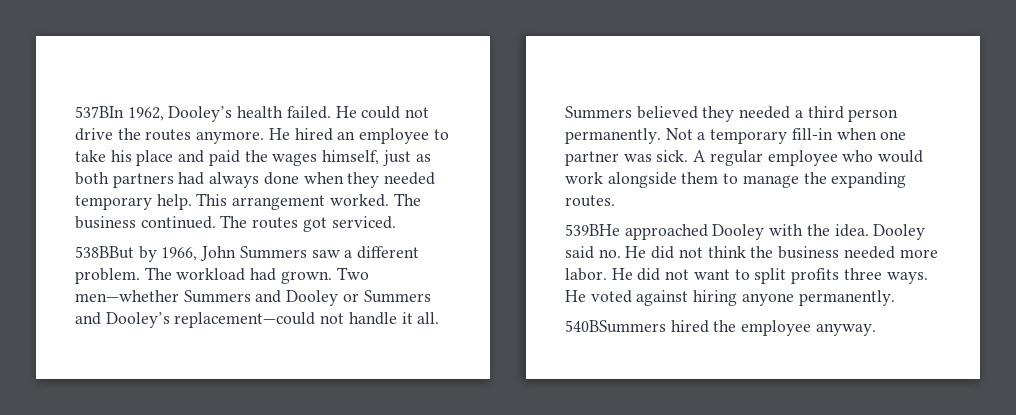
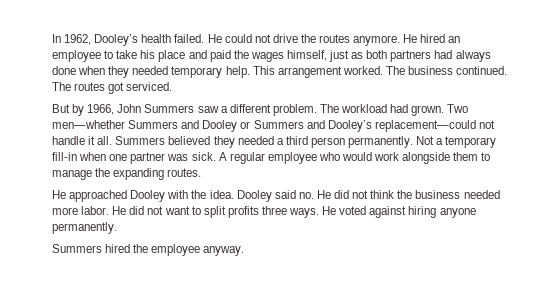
[75,106,124,118] 537BIn -> [52,34,61,43] In
[75,246,134,259] 538BBut -> [52,104,70,113] But
[565,224,620,236] 539BHe -> [52,190,66,199] He
[565,320,666,333] 540BSummers -> [52,244,102,253] Summers

